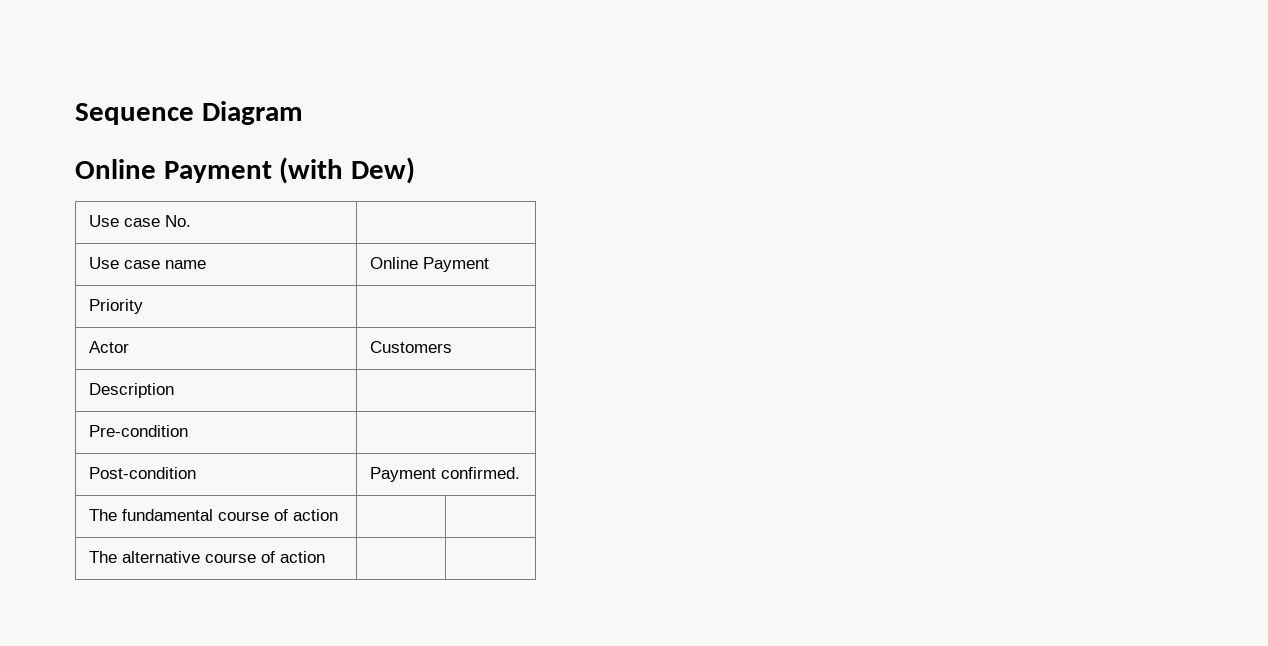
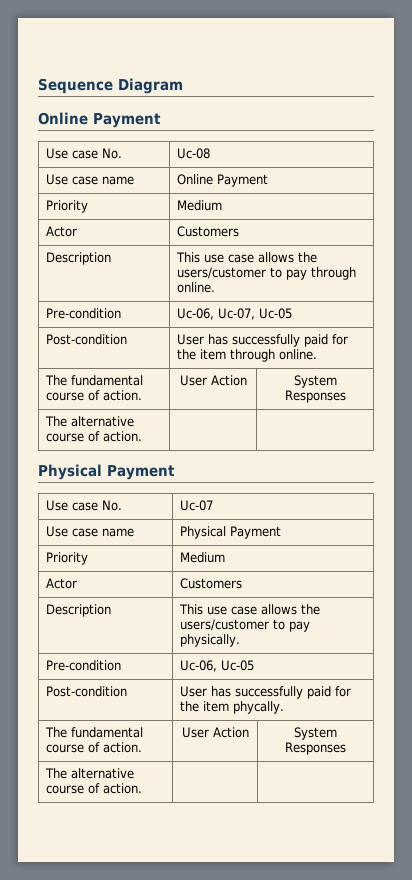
[279,157,416,184] [88,215,191,227] (with Dew) // Use case No. | -> [45,148,122,159] [176,148,210,159] // Use case No. | Uc-08
[88,341,129,353] [369,341,452,353] [88,383,174,398] [88,425,188,437] [88,467,196,479] [369,467,520,482] [88,509,338,521] [88,551,325,563] // Actor | Customers // Description | // Pre-condition | // Post-condition | Payment confirmed. // The fundamental course of action | | // The alternative course of action -> [176,200,222,211] [45,226,77,237] [176,226,239,237] [45,252,111,265] [175,252,317,263] [176,267,356,280] [176,282,215,293] [45,308,121,319] [176,308,292,320] [45,334,127,345] [176,334,348,347] [176,349,317,362] [44,375,143,386] [45,390,142,401] [179,375,247,386] [293,375,337,388] [284,390,346,403] [44,416,134,427] [45,431,142,442] [38,464,175,480] [45,500,122,511] [179,500,213,511] [45,526,134,537] [179,526,281,539] [45,552,88,565] [179,552,225,563] [45,578,77,589] [179,578,242,589] [45,604,111,617] [178,604,320,615] [179,619,310,632] [179,634,240,647] [45,660,121,671] [179,660,254,672] [45,686,127,697] [179,686,351,699] [179,701,284,714] [44,727,143,738] [45,742,142,753] [181,727,249,738] [294,727,337,740] [285,742,346,755] [44,768,134,779] [45,783,142,794] Medium // Actor | Customers // Description | This use case allows the users/customer to pay through online. // Pre-condition | Uc-06, Uc-07, Uc-05 // Post-condition | User has successfully paid for the item through online. // The fundamental course of action. | User Action | System Responses // The alternative course of action. | | // Physical Payment // Use case No. | Uc-07 // Use case name | Physical Payment // Priority | Medium // Actor | Customers // Description | This use case allows the users/customer to pay physically. // Pre-condition | Uc-06, Uc-05 // Post-condition | User has successfully paid for the item phycally. // The fundamental course of action. | User Action | System Responses // The alternative course of action.

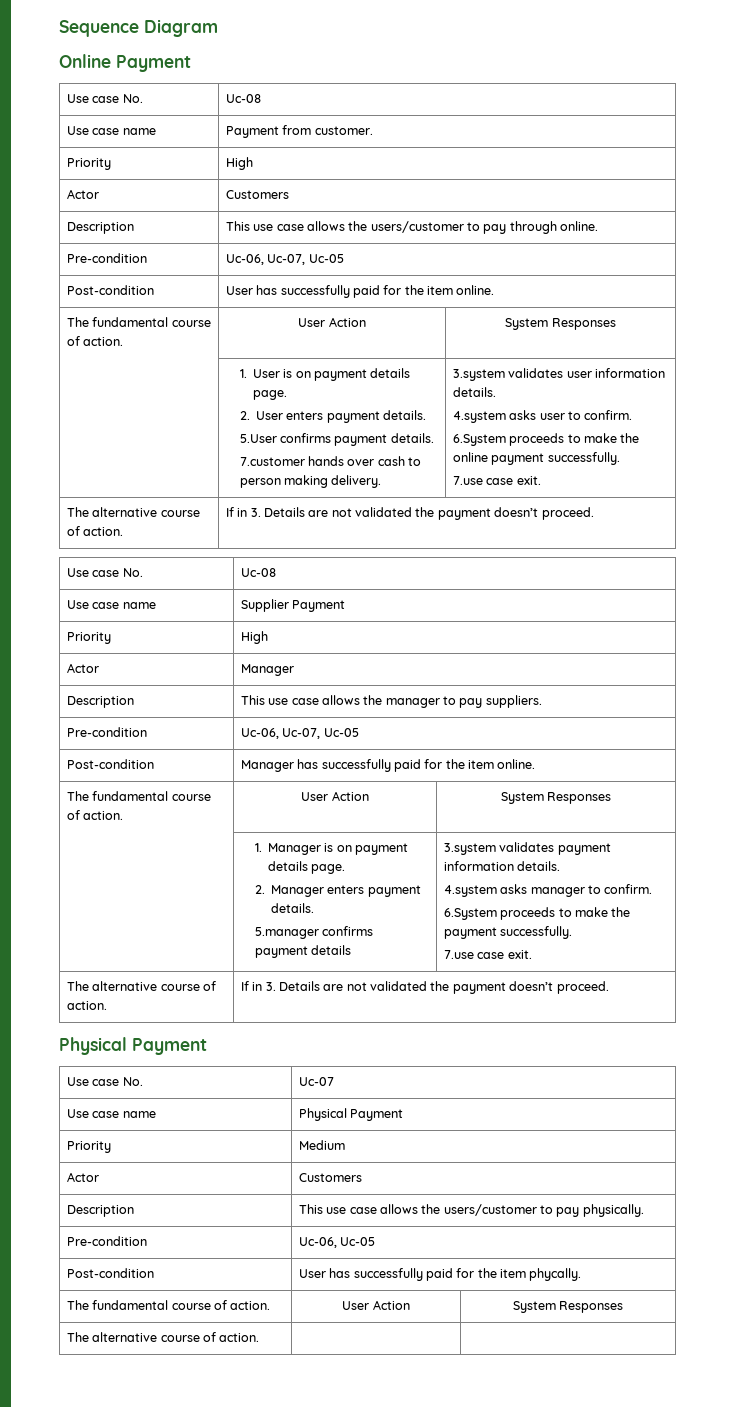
[176,174,268,187] [45,200,88,213] [176,200,222,211] Online Payment // Priority | Medium -> [225,125,373,138] [66,158,111,170] [225,157,253,170] Payment from customer. // Priority | High
[229,349,275,362] through -> (454, 290) none
[44,416,134,427] [45,431,142,442] // The alternative course of action. | | -> [239,368,411,381] [252,390,287,400] [239,410,427,423] [239,433,434,446] [239,456,422,466] [239,475,382,488] [452,368,665,381] [452,387,496,397] [452,410,633,423] [452,433,640,446] [452,452,620,465] [452,476,541,485] [66,507,200,517] [66,526,124,536] [225,507,594,520] [66,568,143,577] [240,568,276,577] [66,600,156,609] [240,599,346,612] [66,632,111,644] [240,631,268,644] [66,663,99,673] [240,664,294,676] [66,696,134,708] [240,695,542,708] [66,727,147,737] [240,728,359,739] [66,759,154,769] [240,759,536,772] [66,791,211,801] [66,810,124,820] [301,791,369,801] [500,792,612,804] [254,843,409,855] [267,861,346,874] [254,885,421,897] [270,903,314,913] [254,926,374,939] [254,945,352,958] [443,842,611,855] [443,861,561,871] [443,884,653,897] [443,907,631,920] [443,926,573,939] [443,950,532,959] [66,981,216,991] [66,1001,107,1010] [240,981,609,994] // | 1. User is on payment details page. // 2. User enters payment details. // 5.User confirms payment details. // 7.customer hands over cash to person making delivery. | 3.system validates user information details. // 4.system asks user to confirm. // 6.System proceeds to make the online payment successfully. // 7.use case exit. // The alternative course of action. | If in 3. Details are not validated the payment doesn’t proceed. // Use case No. | Uc-08 // Use case name | Supplier Payment // Priority | High // Actor | Manager // Description | This use case allows the manager to pay suppliers. // Pre-condition | Uc-06, Uc-07, Uc-05 // Post-condition | Manager has successfully paid for the item online. // The fundamental course of action. | User Action | System Responses // | 1. Manager is on payment details page. // 2. Manager enters payment details. // 5.manager confirms payment details | 3.system validates payment information details. // 4.system asks manager to confirm. // 6.System proceeds to make the payment successfully. // 7.use case exit. // The alternative course of action. | If in 3. Details are not validated the payment doesn’t proceed.

